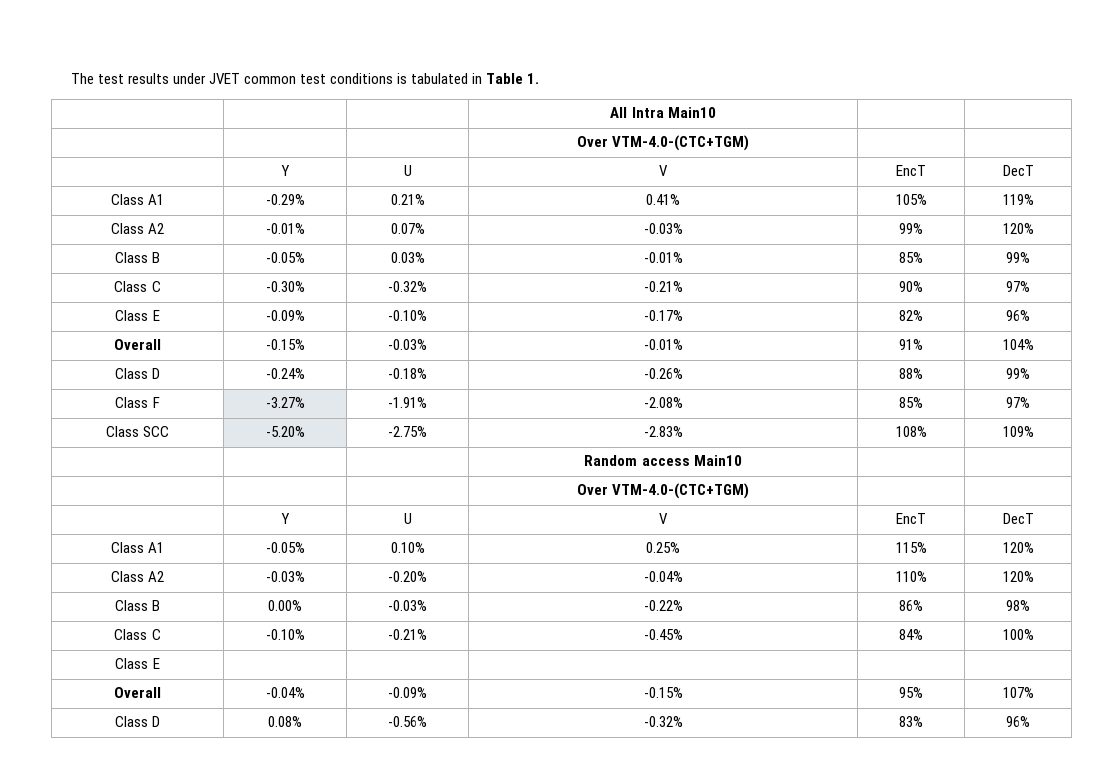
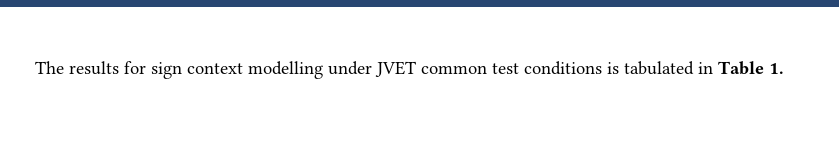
[97,73,169,84] test results -> [69,61,323,79] results for sign context modelling
[610,107,716,118] [576,135,750,151] [280,165,290,176] [403,165,412,176] [659,165,668,176] [896,165,926,176] [1002,165,1034,176] [110,194,165,205] [265,194,305,205] [390,194,425,205] [646,194,680,205] [895,194,927,205] [1002,194,1034,205] [110,223,165,234] [265,223,305,234] [390,223,425,234] [643,223,683,234] [899,223,923,234] [1002,223,1034,234] [114,252,161,263] [265,252,305,263] [390,252,425,263] [643,252,683,263] [899,252,923,263] [1006,252,1030,263] [114,281,161,292] [265,281,305,292] [388,281,427,292] [643,281,683,292] [899,281,923,292] [1006,281,1030,292] [115,310,160,321] [265,310,305,321] [388,310,427,321] [643,310,683,321] [899,310,923,321] [1006,310,1030,321] [114,339,161,350] [265,339,305,350] [388,339,427,350] [643,339,683,350] [899,339,923,350] [1002,339,1034,350] [114,368,161,379] [265,368,305,379] [388,368,427,379] [643,368,683,379] [899,368,923,379] [1006,368,1030,379] [115,397,160,408] [265,397,305,408] [388,397,427,408] [643,397,683,408] [899,397,923,408] [1006,397,1030,408] [105,426,170,437] [265,426,305,437] [388,426,427,437] [643,426,683,437] [895,426,927,437] [1002,426,1034,437] [584,455,742,466] [576,483,750,499] [280,513,290,524] [403,513,412,524] [659,513,668,524] [896,513,926,524] [1002,513,1034,524] [110,542,165,553] [265,542,305,553] [390,542,425,553] [646,542,680,553] [895,542,927,553] [1002,542,1034,553] [110,571,165,582] [265,571,305,582] [388,571,427,582] [643,571,683,582] [895,571,927,582] [1002,571,1034,582] [114,600,161,611] [268,600,302,611] [388,600,427,611] [643,600,683,611] [899,600,923,611] [1006,600,1030,611] [114,629,161,640] [265,629,305,640] [388,629,427,640] [643,629,683,640] [899,629,923,640] [1002,629,1034,640] [115,658,160,669] [114,687,161,698] [265,687,305,698] [388,687,427,698] [643,687,683,698] [899,687,923,698] [1002,687,1034,698] [114,716,161,727] [268,716,302,727] [388,716,427,727] [643,716,683,727] [899,716,923,727] [1006,716,1030,727] // | | | All Intra Main10 | | // | | | Over VTM-4.0-(CTC+TGM) | | // | Y | U | V | EncT | DecT // Class A1 | -0.29% | 0.21% | 0.41% | 105% | 119% // Class A2 | -0.01% | 0.07% | -0.03% | 99% | 120% // Class B | -0.05% | 0.03% | -0.01% | 85% | 99% // Class C | -0.30% | -0.32% | -0.21% | 90% | 97% // Class E | -0.09% | -0.10% | -0.17% | 82% | 96% // Overall | -0.15% | -0.03% | -0.01% | 91% | 104% // Class D | -0.24% | -0.18% | -0.26% | 88% | 99% // Class F | -3.27% | -1.91% | -2.08% | 85% | 97% // Class SCC | -5.20% | -2.75% | -2.83% | 108% | 109% // | | | Random access Main10 | | // | | | Over VTM-4.0-(CTC+TGM) | | // | Y | U | V | EncT | DecT // Class A1 | -0.05% | 0.10% | 0.25% | 115% | 120% // Class A2 | -0.03% | -0.20% | -0.04% | 110% | 120% // Class B | 0.00% | -0.03% | -0.22% | 86% | 98% // Class C | -0.10% | -0.21% | -0.45% | 84% | 100% // Class E | | | | | // Overall | -0.04% | -0.09% | -0.15% | 95% | 107% // Class D | 0.08% | -0.56% | -0.32% | 83% | 96% -> (784, 68) none

